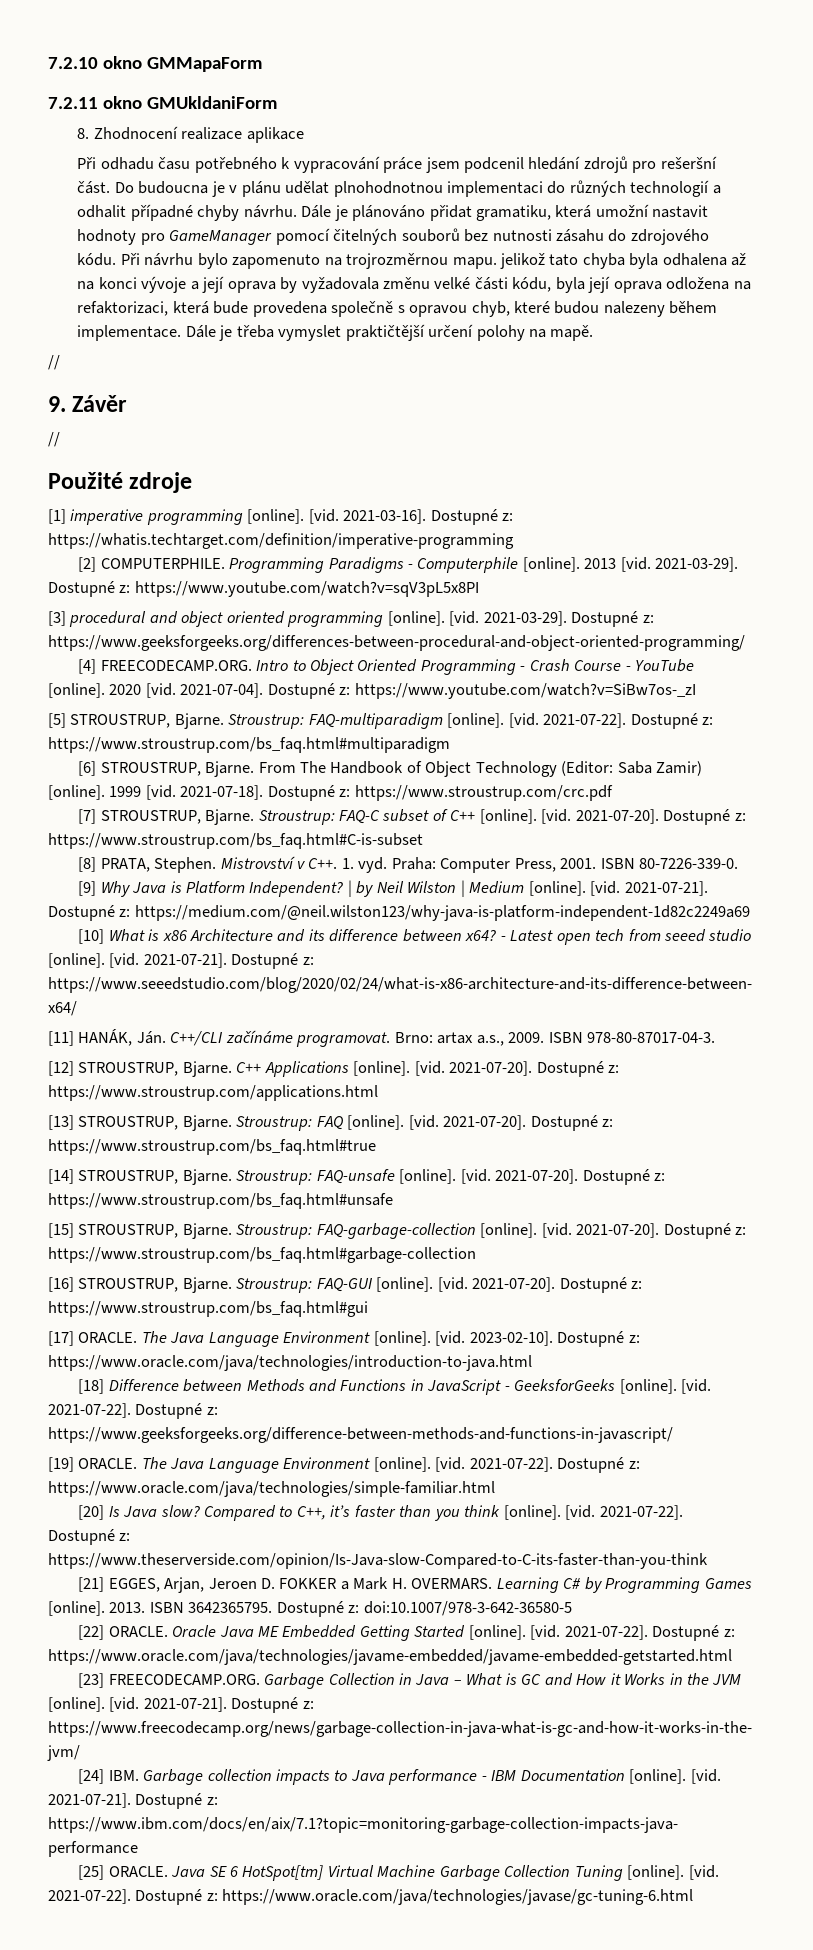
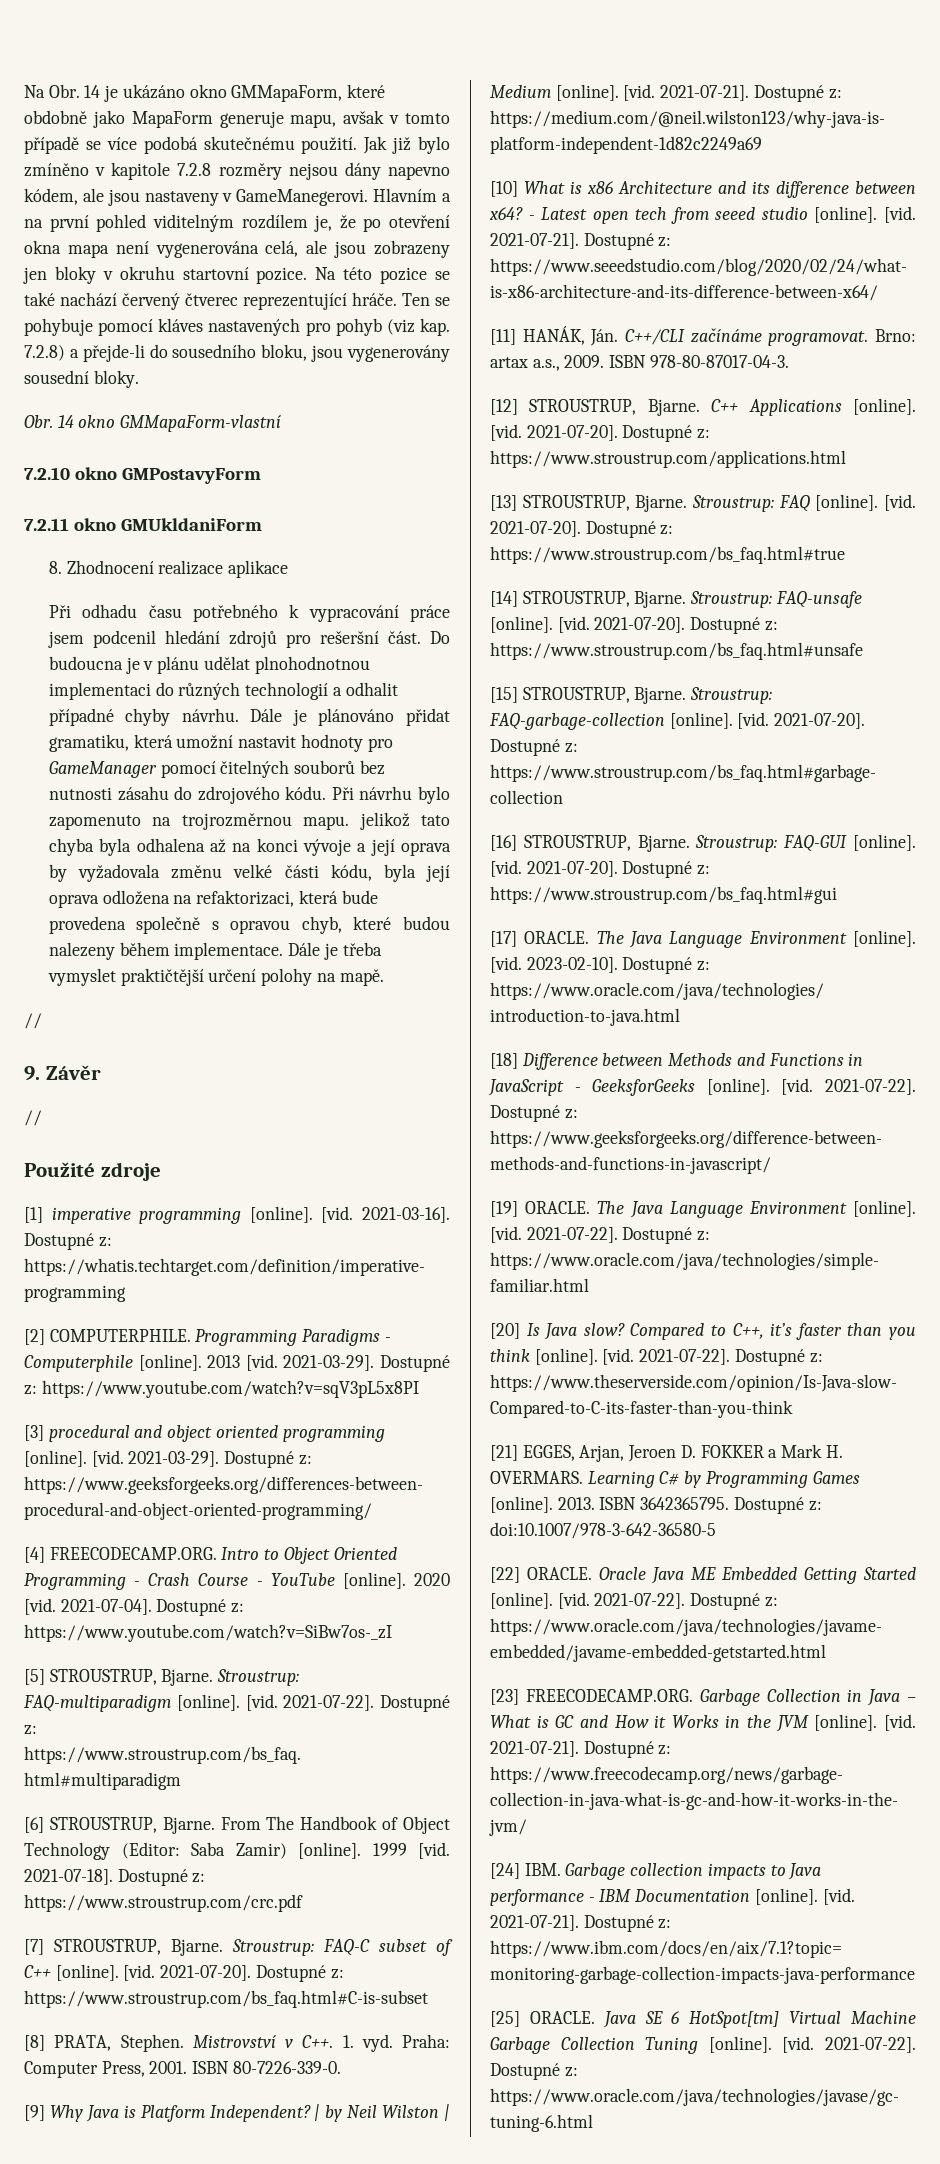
(48, 63) none -> [24,84,386,102] [24,110,450,128] [24,136,450,154] [24,162,451,180] [24,188,451,206] [24,214,450,232] [24,240,450,258] [23,266,451,284] [24,292,450,310] [24,318,451,336] [24,344,450,362] [24,370,139,388] [24,415,282,432] Na Obr. 14 je ukázáno okno GMMapaForm, které obdobně jako MapaForm generuje mapu, avšak v tomto případě se více podobá skutečnému použití. Jak již bylo zmíněno v kapitole 7.2.8 rozměry nejsou dány napevno kódem, ale jsou nastaveny v GameManegerovi. Hlavním a na první pohled viditelným rozdílem je, že po otevření okna mapa není vygenerována celá, ale jsou zobrazeny jen bloky v okruhu startovní pozice. Na této pozice se také nachází červený čtverec reprezentující hráče. Ten se pohybuje pomocí kláves nastavených pro pohyb (viz kap. 7.2.8) a přejde-li do sousedního bloku, jsou vygenerovány sousední bloky. // Obr. 14 okno GMMapaForm-vlastní //
[147,57,263,72] GMMapaForm -> [121,468,261,484] GMPostavyForm

